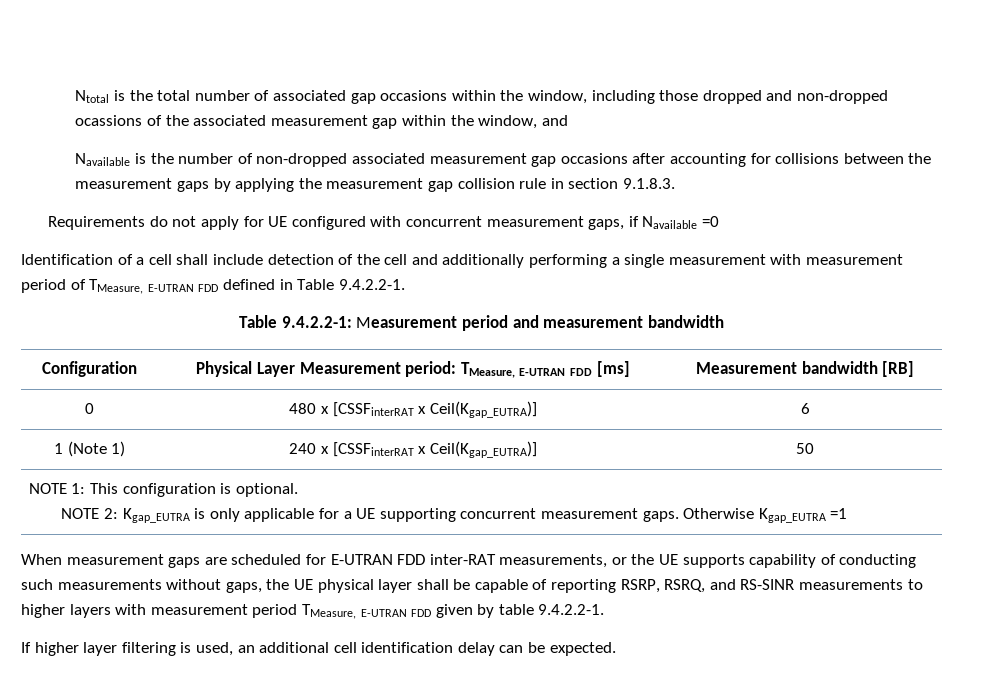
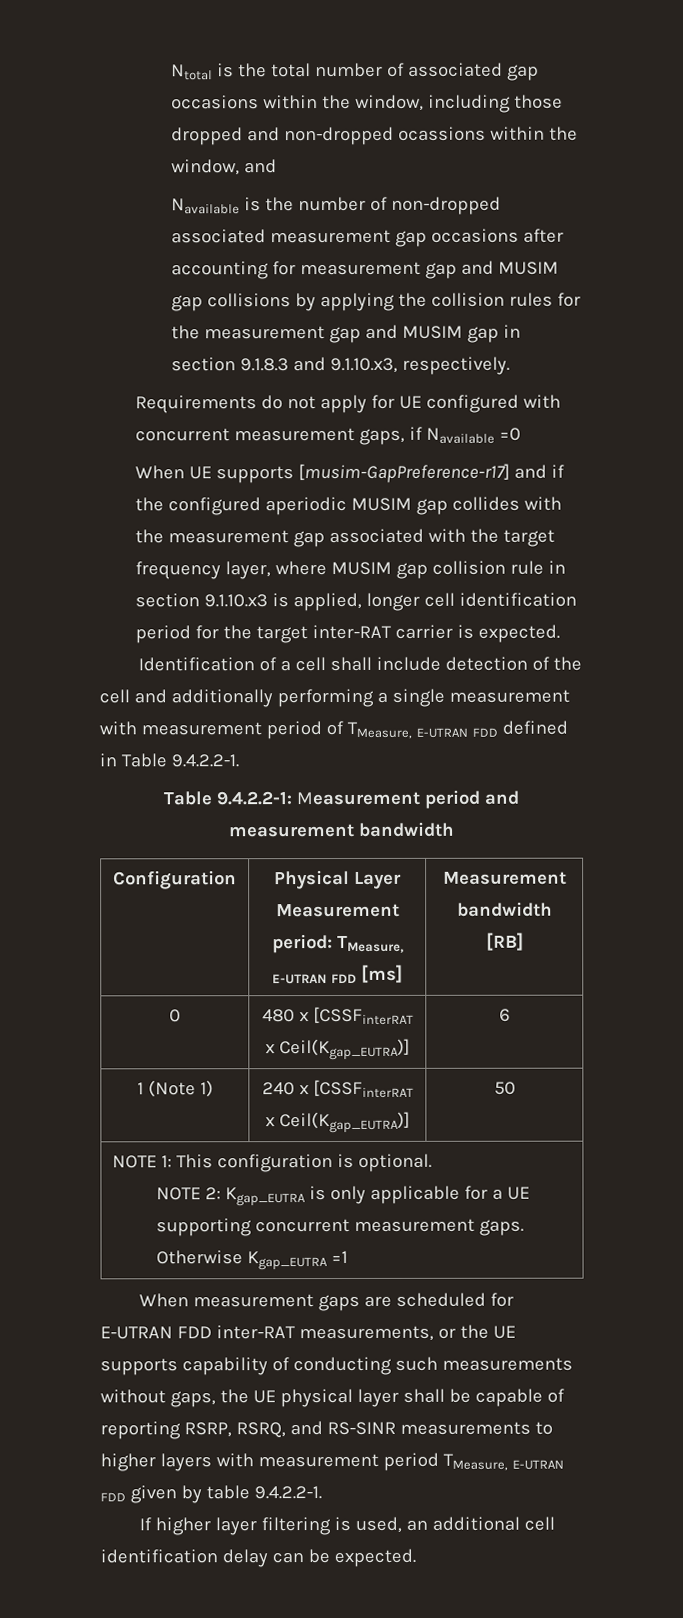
[147,115,398,129] of the associated measurement gap -> (487, 133) none
[775,153,932,164] [75,178,675,192] collisions between the measurement gaps by applying the measurement gap collision rule in section 9.1.8.3. -> [300,260,560,279] [171,292,582,312] [171,324,522,344] [171,356,511,375] measurement gap and MUSIM gap collisions by applying the collision rules for the measurement gap and MUSIM gap in section 9.1.8.3 and 9.1.10.x3, respectively.
(719, 221) none -> [135,463,566,484] [135,496,563,516] [135,528,556,548] [135,560,567,580] [135,592,578,612] [135,624,561,644] // When UE supports [musim-GapPreference-r17] and if the configured aperiodic MUSIM gap collides with the measurement gap associated with the target frequency layer, where MUSIM gap collision rule in section 9.1.10.x3 is applied, longer cell identification period for the target inter-RAT carrier is expected.

